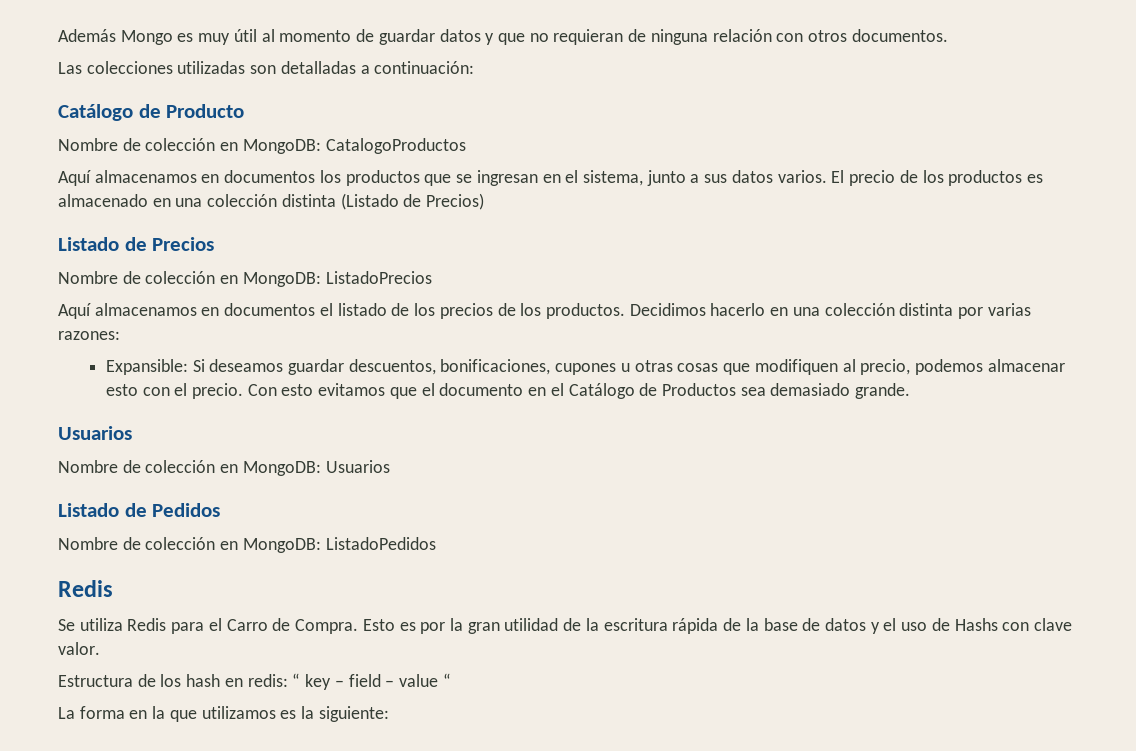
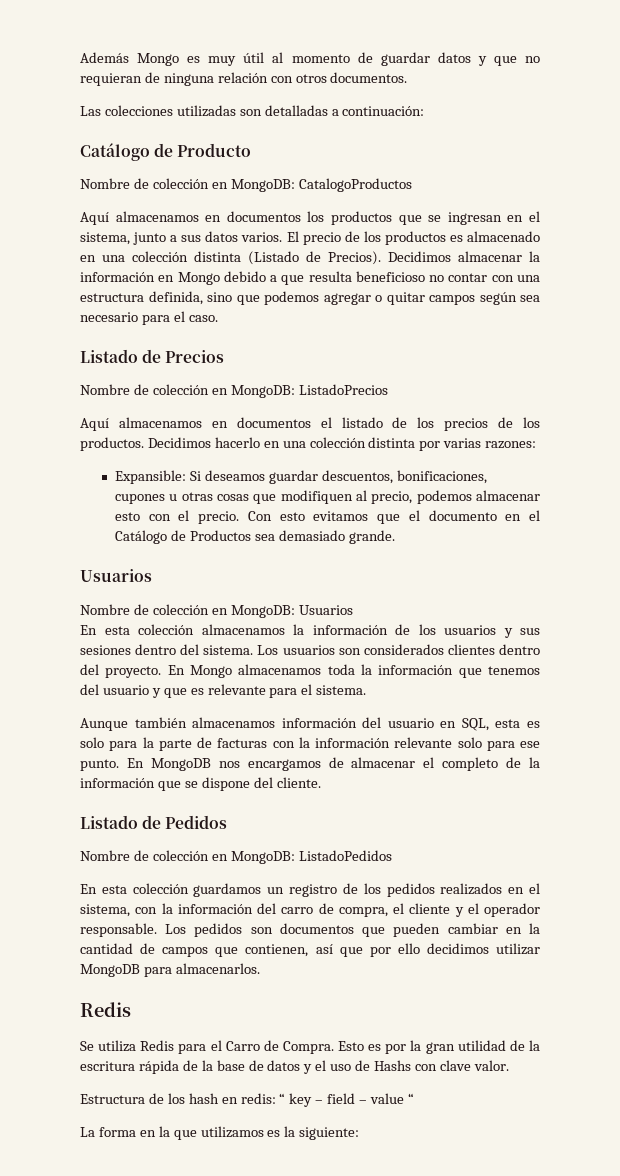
[426,193,485,210] Precios) -> [328,251,540,265] [80,271,540,285] [80,291,540,305] [80,311,218,325] Precios). Decidimos almacenar la información en Mongo debido a que resulta beneficioso no contar con una estructura definida, sino que podemos agregar o quitar campos según sea necesario para el caso.
(390, 466) none -> [80,624,540,638] [80,644,540,655] [80,664,540,678] [80,684,367,698] [80,717,540,731] [80,737,540,751] [80,757,540,771] [80,777,321,791] // En esta colección almacenamos la información de los usuarios y sus sesiones dentro del sistema. Los usuarios son considerados clientes dentro del proyecto. En Mongo almacenamos toda la información que tenemos del usuario y que es relevante para el sistema. // Aunque también almacenamos información del usuario en SQL, esta es solo para la parte de facturas con la información relevante solo para ese punto. En MongoDB nos encargamos de almacenar el completo de la información que se dispone del cliente.
(436, 543) none -> [80,883,540,897] [80,903,540,917] [80,923,540,937] [80,943,540,957] [80,963,260,977] // En esta colección guardamos un registro de los pedidos realizados en el sistema, con la información del carro de compra, el cliente y el operador responsable. Los pedidos son documentos que pueden cambiar en la cantidad de campos que contienen, así que por ello decidimos utilizar MongoDB para almacenarlos.

